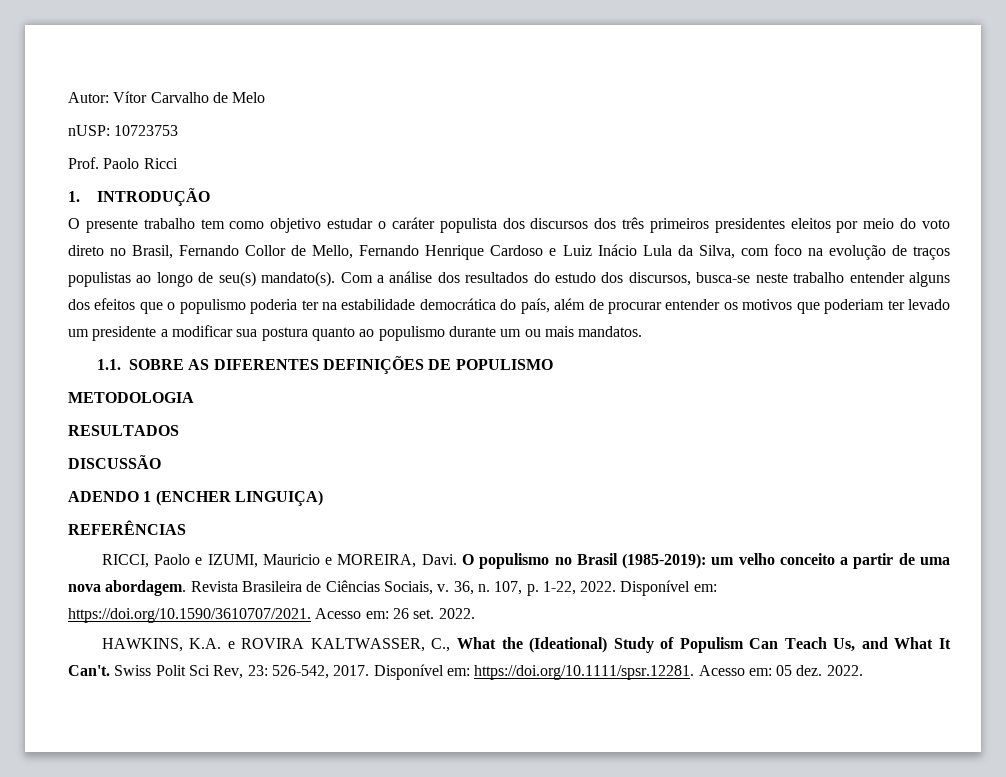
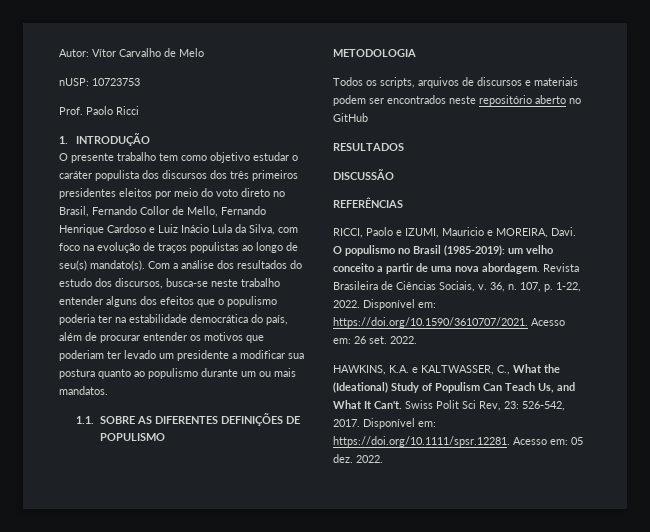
[68,425,179,436] [68,455,161,469] [68,490,323,506] RESULTADOS // DISCUSSÃO // ADENDO 1 (ENCHER LINGUIÇA) -> [333,77,578,88] [333,95,581,106] [333,113,368,122] [333,143,404,151] [333,169,394,180] Todos os scripts, arquivos de discursos e materiais podem ser encontrados neste repositório aberto no GitHub // RESULTADOS // DISCUSSÃO
[241,638,305,649] ROVIRA -> (418, 370) none

